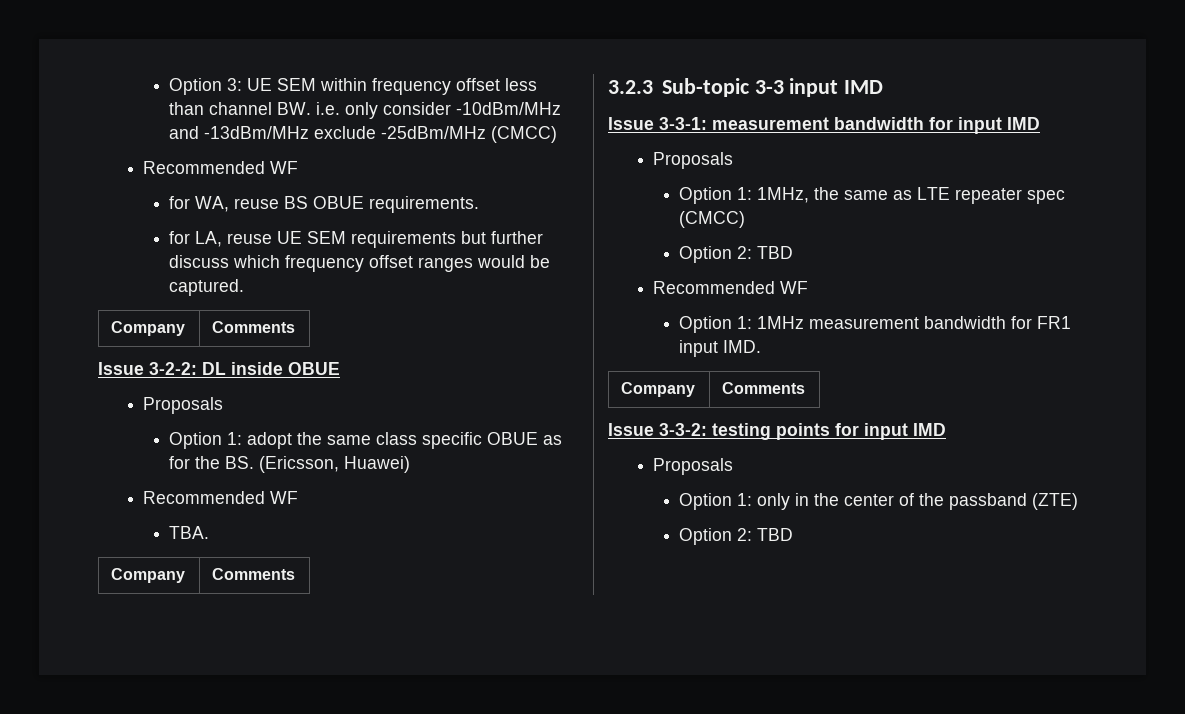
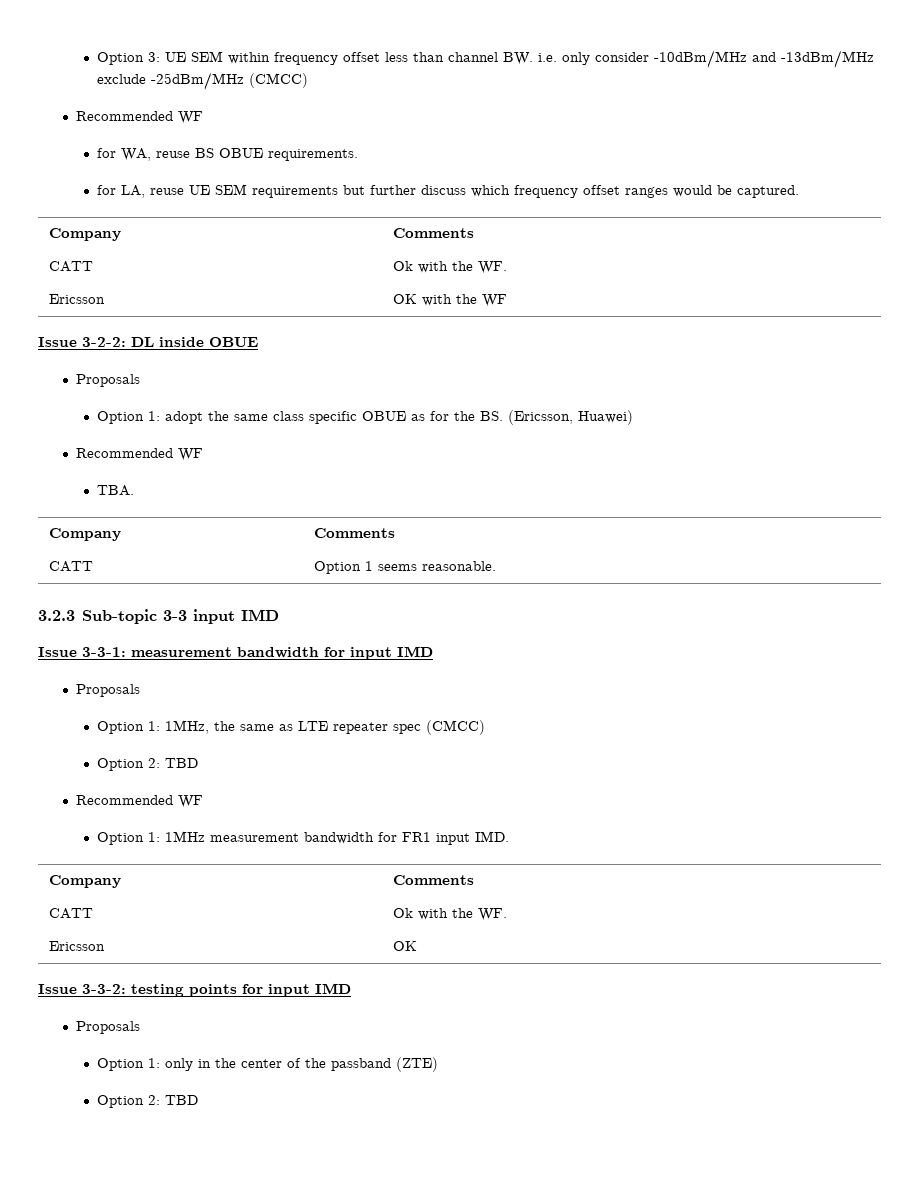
(296, 327) none -> [48,261,93,272] [392,261,507,274] [48,294,105,304] [392,294,507,307] // CATT | Ok with the WF. // Ericsson | OK with the WF
(296, 574) none -> [48,561,93,572] [313,561,496,574] // CATT | Option 1 seems reasonable.
(806, 388) none -> [48,908,93,919] [392,908,507,921] [48,941,105,951] [392,941,417,951] // CATT | Ok with the WF. // Ericsson | OK

